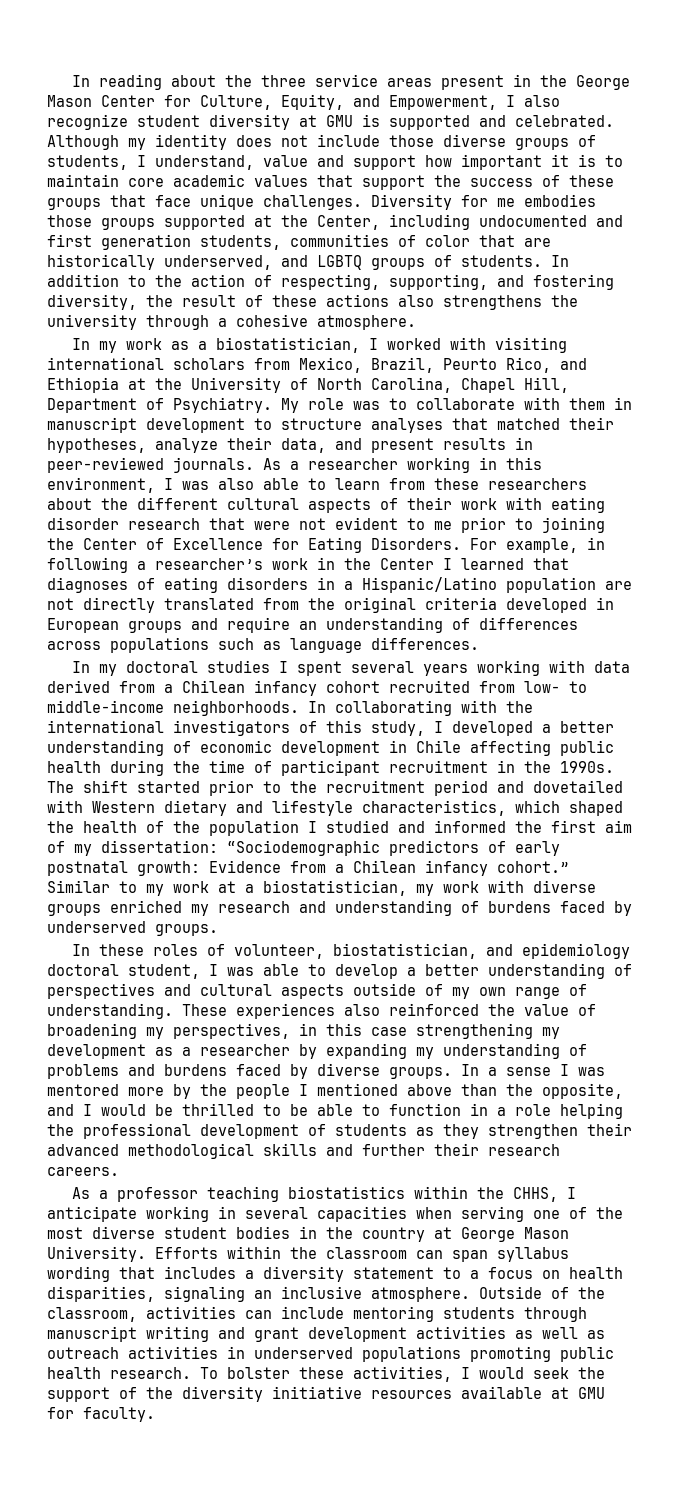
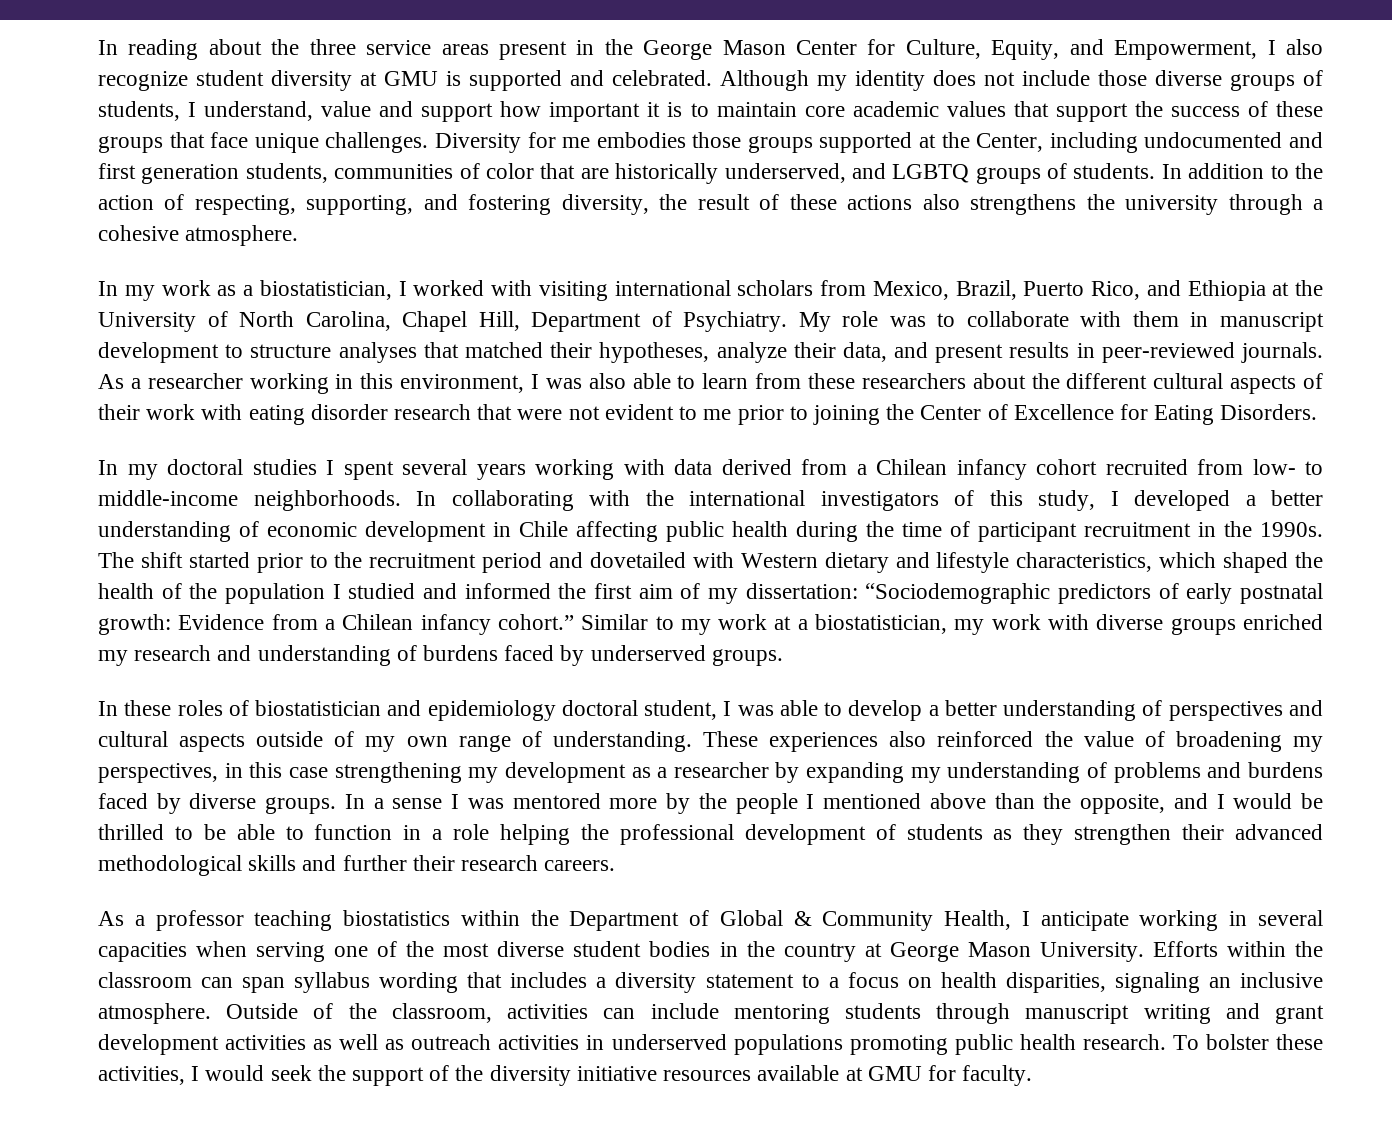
[443,358,497,370] Peurto -> [1023,281,1085,296] Puerto
[470,537,605,553] [47,557,569,573] [47,577,632,593] [47,597,614,613] [47,617,578,633] [47,637,479,653] For example, in following a researcher’s work in the Center I learned that diagnoses of eating disorders in a Hispanic/Latino population are not directly translated from the original criteria developed in European groups and require an understanding of differences across populations such as language differences. -> (1318, 412) none
[233,943,477,959] volunteer, biostatistician, -> [255,700,382,716] biostatistician
[512,1187,558,1202] CHHS, -> [569,910,1012,931] Department of Global & Community Health,

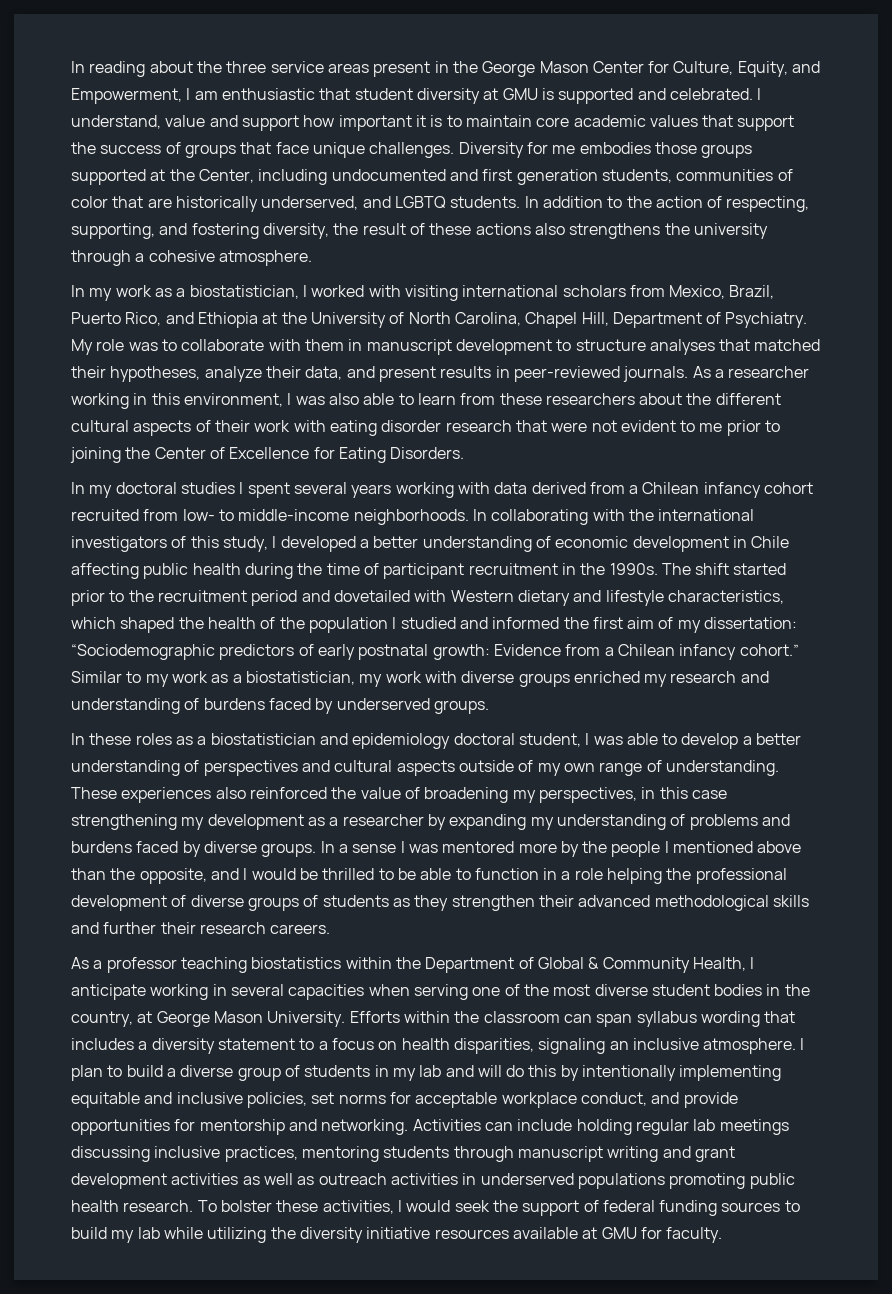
[1286,39,1324,55] [98,71,188,91] also recognize -> [194,88,351,100] am enthusiastic that
[720,70,1323,91] [98,101,180,121] Although my identity does not include those diverse groups of students, -> (753, 94) none
[1275,101,1323,117] these -> (181, 148) none
[975,163,1068,184] groups of -> (446, 202) none
[774,616,792,630] at -> [211,674,229,683] as
[228,700,249,716] of -> [175,736,207,745] as a
(896, 832) none -> [190,895,319,911] diverse groups of
[783,943,856,962] country -> [71,1011,133,1027] country,
[226,1003,719,1023] Outside of the classroom, activities can include -> [800,1038,805,1050] [71,1065,782,1081] [71,1092,738,1108] [71,1119,789,1135] [71,1146,298,1162] I plan to build a diverse group of students in my lab and will do this by intentionally implementing equitable and inclusive policies, set norms for acceptable workplace conduct, and provide opportunities for mentorship and networking. Activities can include holding regular lab meetings discussing inclusive practices,
(450, 1073) none -> [602,1200,800,1216] [71,1227,267,1243] federal funding sources to build my lab while utilizing

